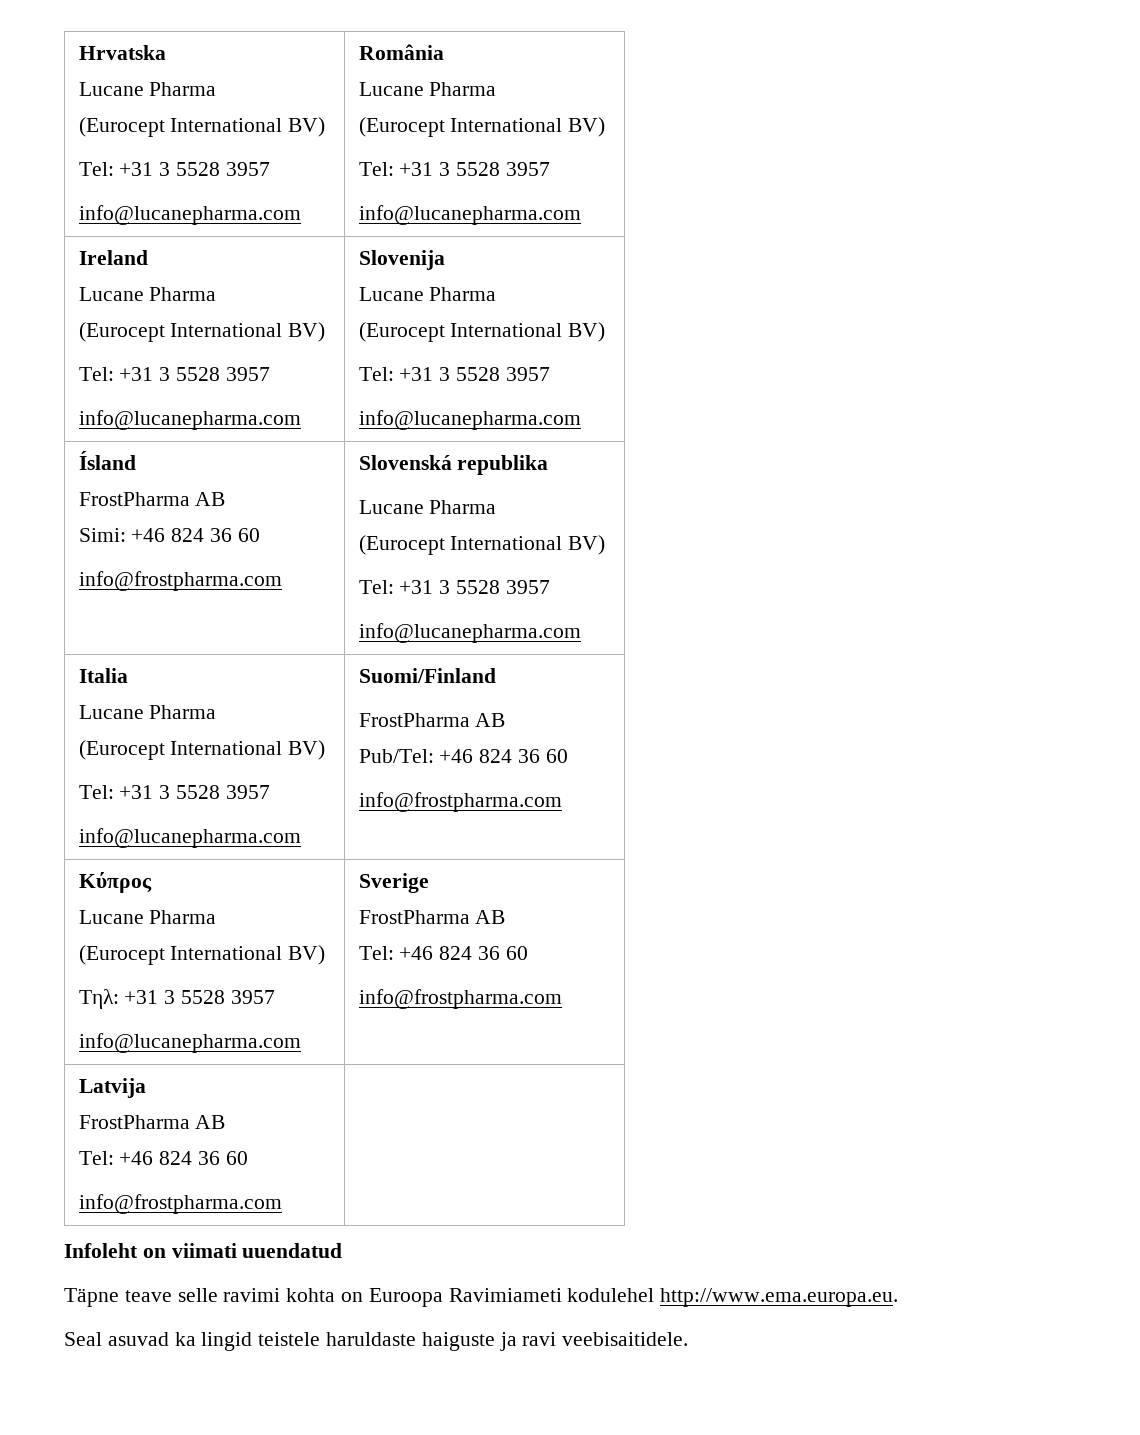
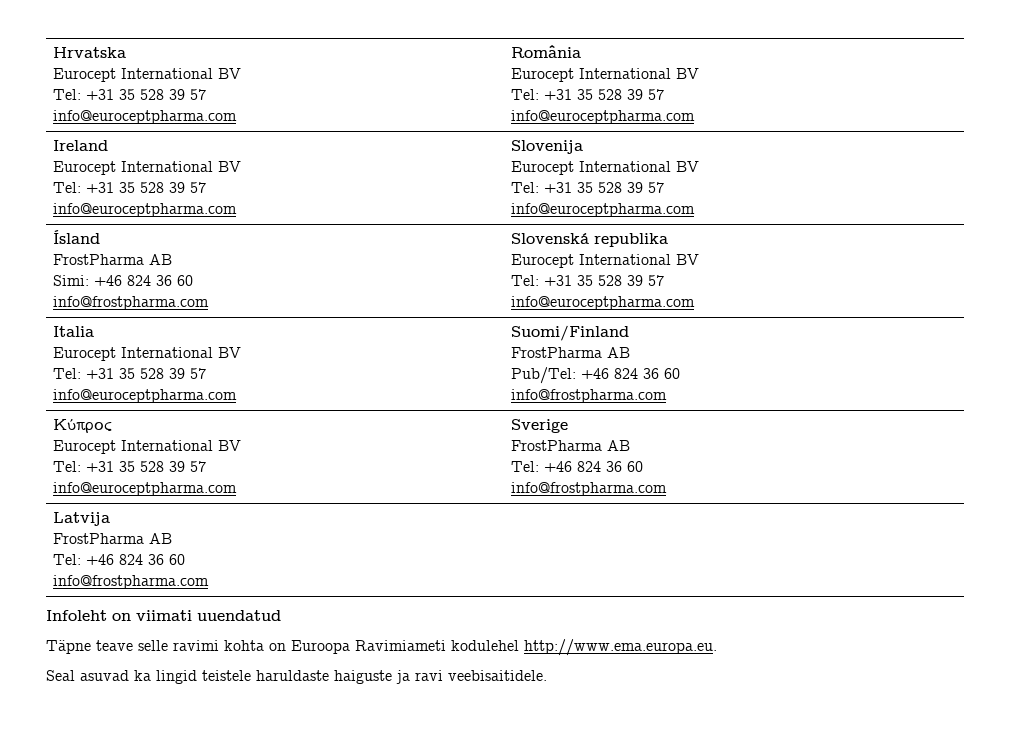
[78,82,217,96] [78,117,326,137] [78,162,270,176] [78,205,301,225] [358,44,444,60] [358,82,497,96] [358,117,606,137] [358,162,550,176] [358,205,581,225] [78,250,148,265] [78,287,217,301] [78,322,326,342] [78,367,270,381] [78,410,301,430] [358,250,445,270] [358,287,497,301] [358,322,606,342] [358,367,550,381] [358,410,581,430] Lucane Pharma // (Eurocept International BV) // Tel: +31 3 5528 3957 // info@lucanepharma.com | România // Lucane Pharma // (Eurocept International BV) // Tel: +31 3 5528 3957 // info@lucanepharma.com // Ireland // Lucane Pharma // (Eurocept International BV) // Tel: +31 3 5528 3957 // info@lucanepharma.com | Slovenija // Lucane Pharma // (Eurocept International BV) // Tel: +31 3 5528 3957 // info@lucanepharma.com -> [53,68,242,82] [53,89,207,100] [53,110,238,124] [511,45,582,58] [511,68,700,82] [511,89,665,100] [511,110,696,124] [53,140,109,151] [53,161,242,175] [53,182,207,193] [53,203,238,217] [511,140,584,154] [511,161,700,175] [511,182,665,193] [511,203,696,217] Eurocept International BV // Tel: +31 35 528 39 57 // info@euroceptpharma.com | România // Eurocept International BV // Tel: +31 35 528 39 57 // info@euroceptpharma.com // Ireland // Eurocept International BV // Tel: +31 35 528 39 57 // info@euroceptpharma.com | Slovenija // Eurocept International BV // Tel: +31 35 528 39 57 // info@euroceptpharma.com
[358,500,497,514] [358,535,606,555] [358,580,550,594] [358,623,581,643] [78,668,128,683] [78,705,217,719] [78,740,326,760] [78,785,270,799] [78,828,301,848] Lucane Pharma // (Eurocept International BV) // Tel: +31 3 5528 3957 // info@lucanepharma.com // Italia // Lucane Pharma // (Eurocept International BV) // Tel: +31 3 5528 3957 // info@lucanepharma.com -> [511,254,700,268] [511,275,665,286] [511,296,696,310] [53,326,95,337] [53,347,242,361] [53,368,207,379] [53,389,238,403] Eurocept International BV // Tel: +31 35 528 39 57 // info@euroceptpharma.com // Italia // Eurocept International BV // Tel: +31 35 528 39 57 // info@euroceptpharma.com
[78,910,217,924] [78,945,326,965] [78,989,275,1009] [78,1033,301,1053] Lucane Pharma // (Eurocept International BV) // Τηλ: +31 3 5528 3957 // info@lucanepharma.com -> [53,440,242,454] [53,461,207,472] [53,482,238,496] Eurocept International BV // Tel: +31 35 528 39 57 // info@euroceptpharma.com

